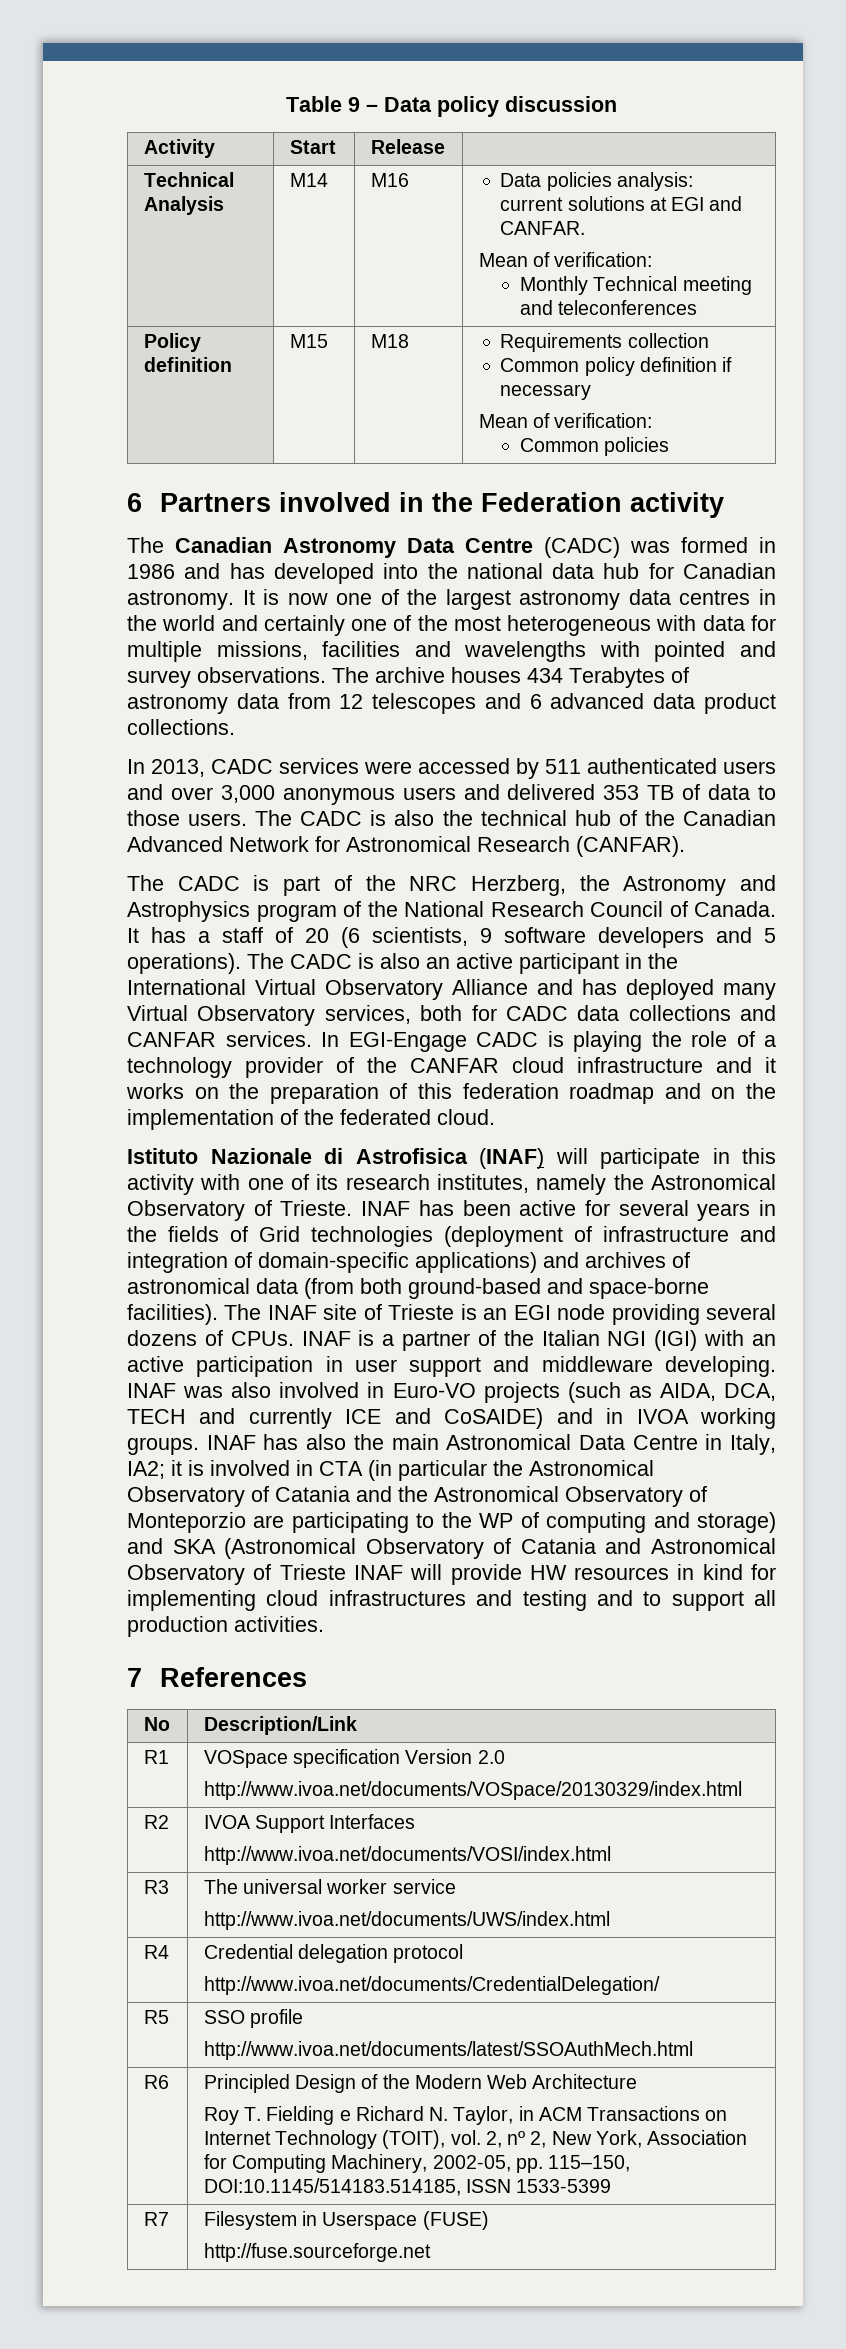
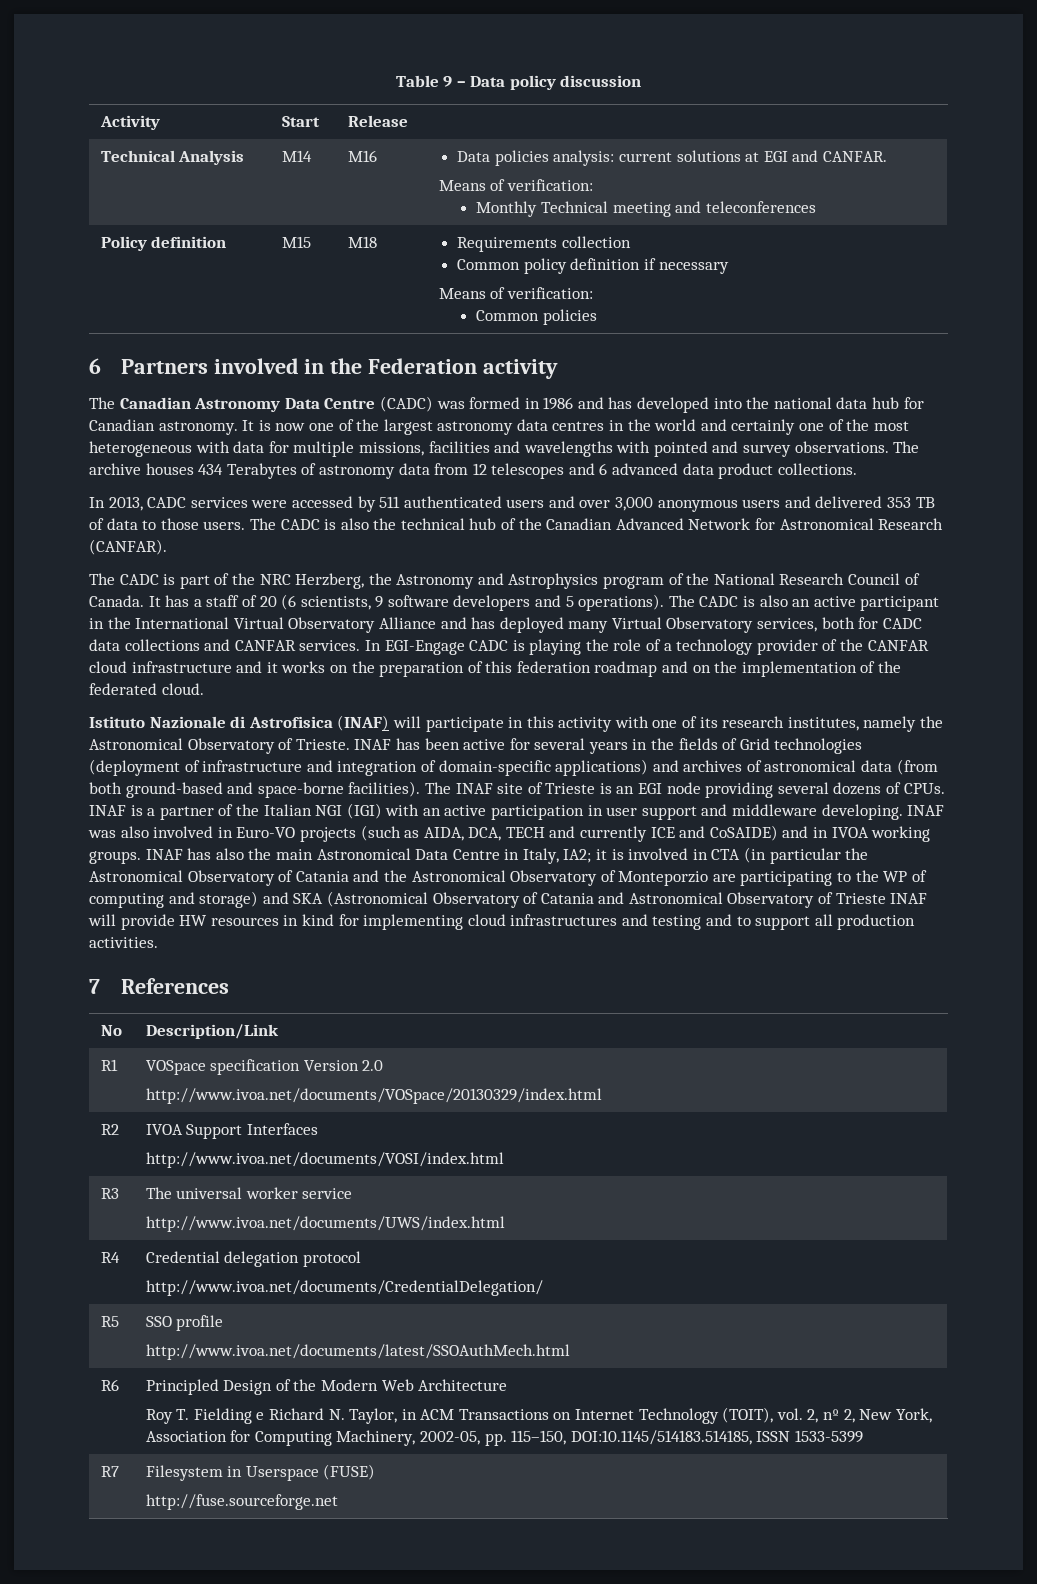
[478,253,528,267] Mean -> [438,180,486,191] Means
[478,414,528,428] Mean -> [438,288,486,299] Means

